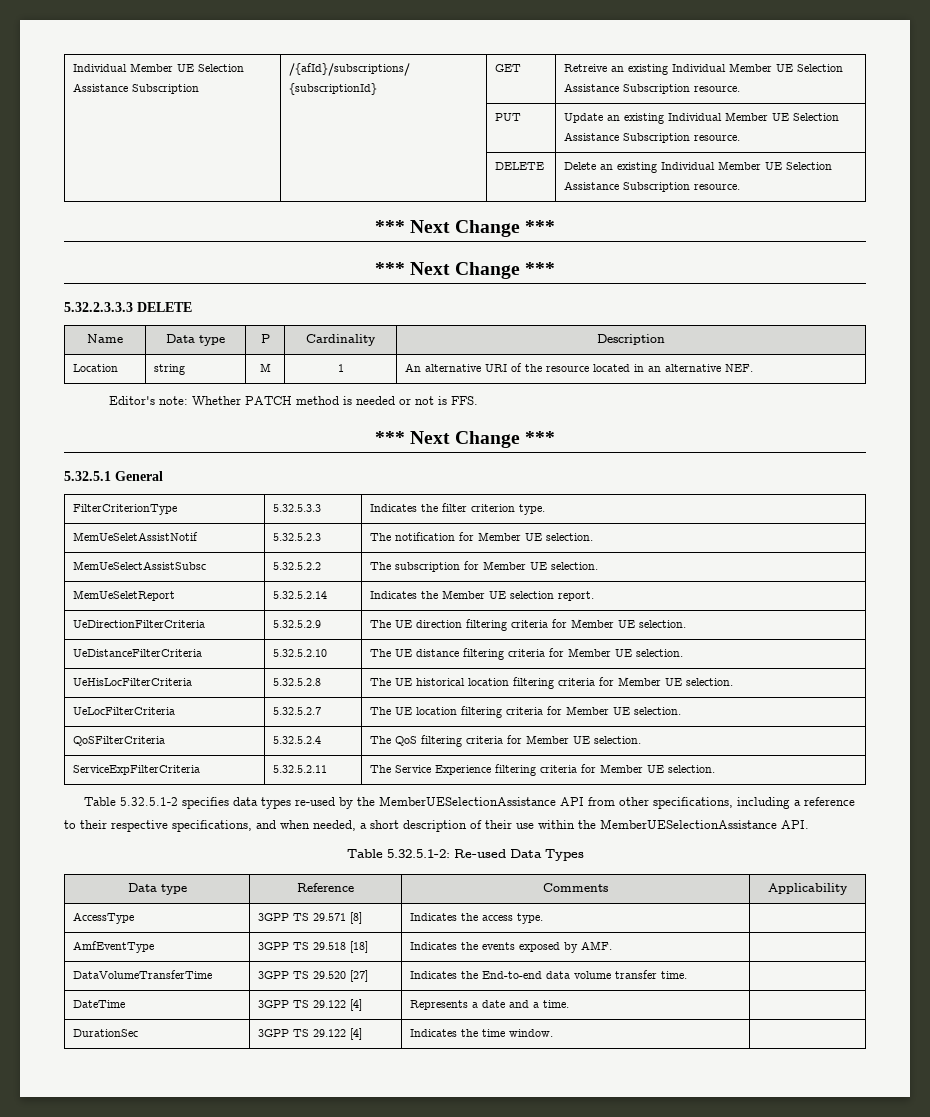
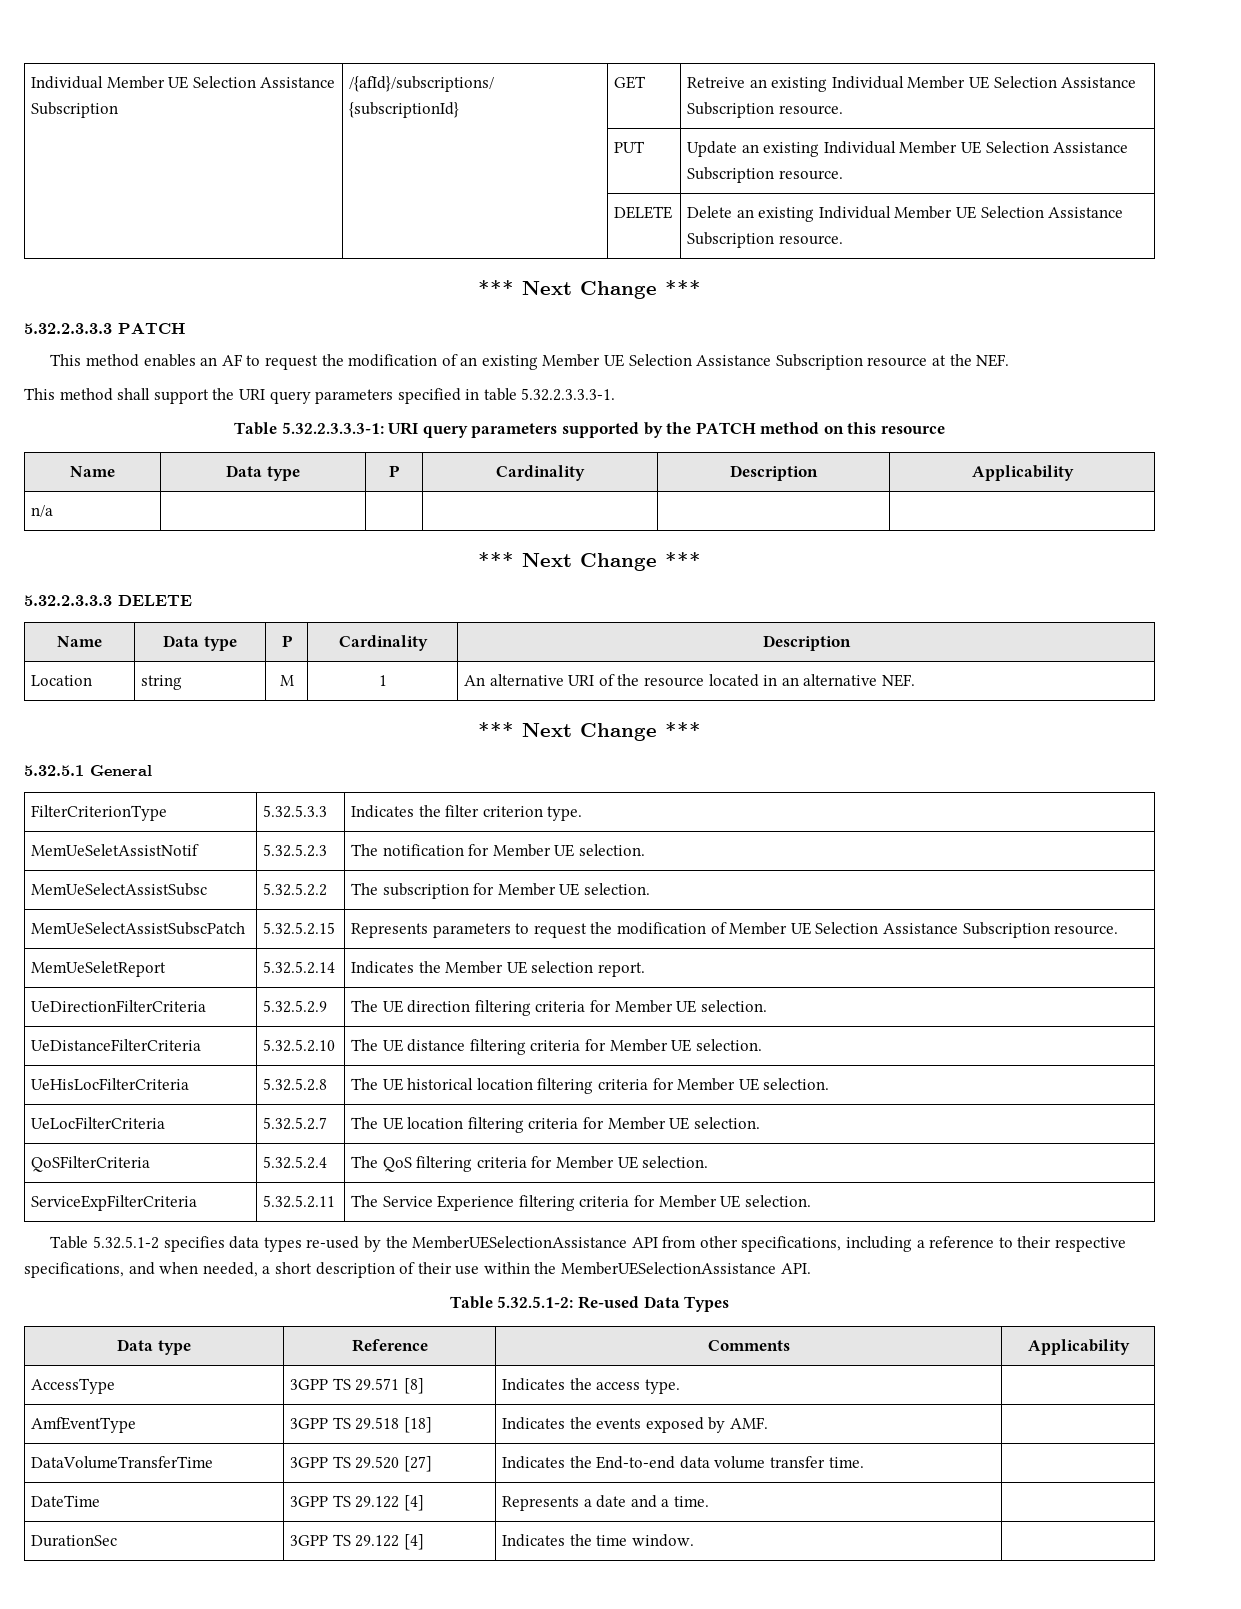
(556, 226) none -> [24,323,185,334] [50,354,1010,370] [24,388,616,404] [233,422,946,438] [70,466,115,477] [226,465,300,481] [389,465,400,477] [496,465,585,481] [730,465,819,481] [971,465,1074,481] [31,505,54,517] // 5.32.2.3.3.3 PATCH // This method enables an AF to request the modification of an existing Member UE Selection Assistance Subscription resource at the NEF. // This method shall support the URI query parameters specified in table 5.32.2.3.3.3-1. // Table 5.32.2.3.3.3-1: URI query parameters supported by the PATCH method on this resource // Name | Data type | P | Cardinality | Description | Applicability // n/a | | | | |
[108,396,478,405] // Editor's note: Whether PATCH method is needed or not is FFS. -> (915, 680) none
(599, 566) none -> [31,922,246,935] [263,922,336,935] [351,922,1119,938] // MemUeSelectAssistSubscPatch | 5.32.5.2.15 | Represents parameters to request the modification of Member UE Selection Assistance Subscription resource.

